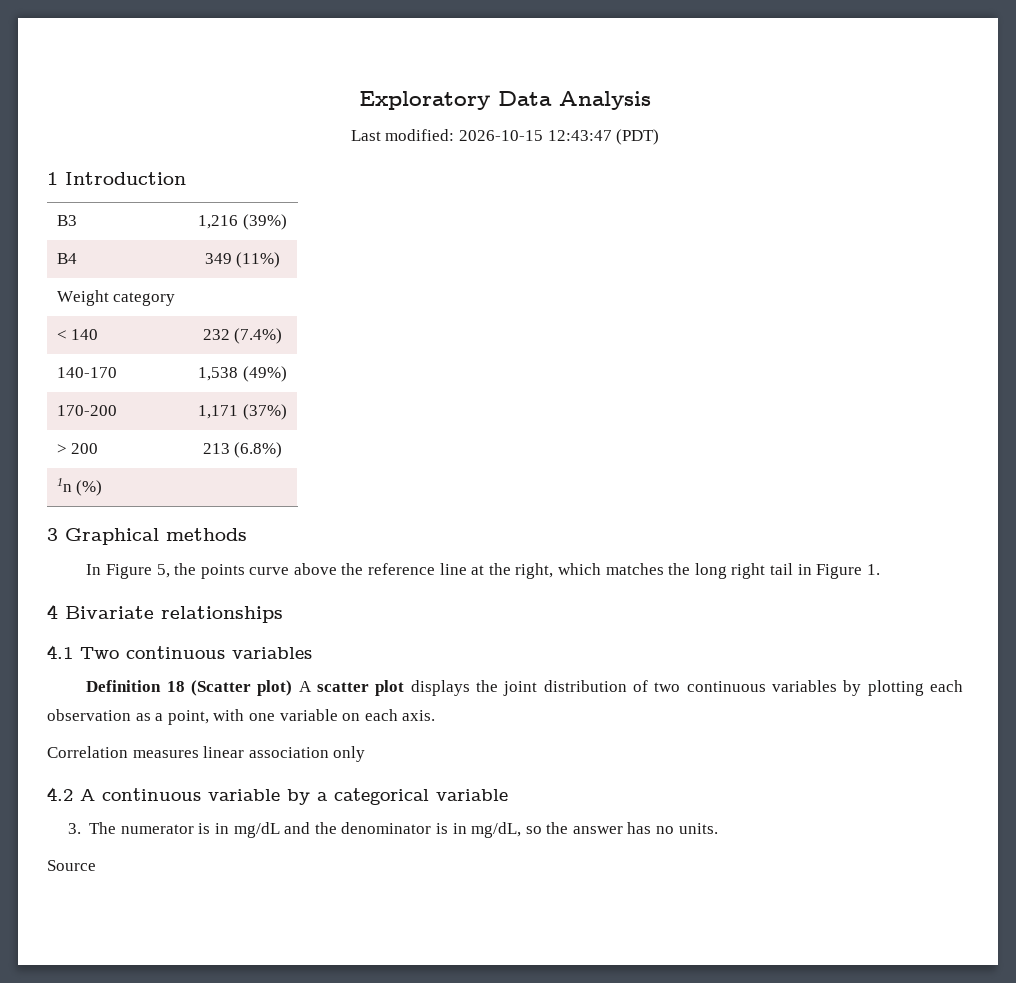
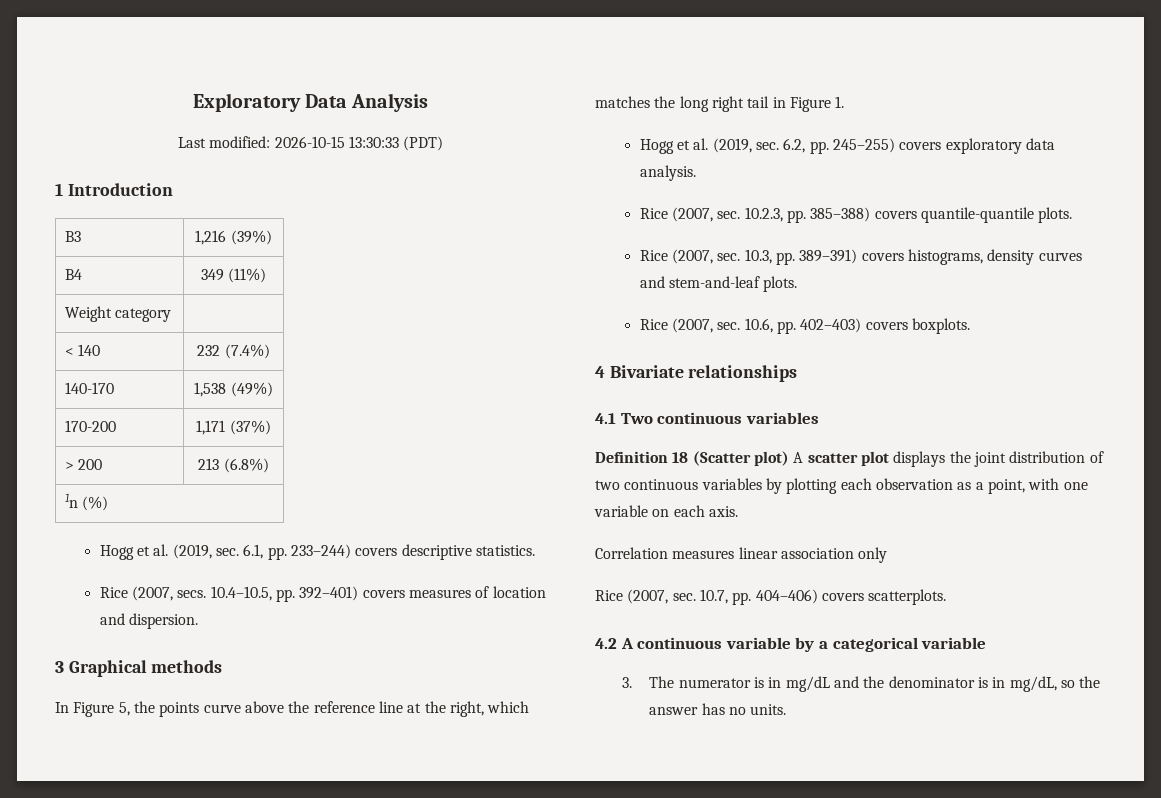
[547,130,612,141] 12:43:47 -> [348,136,399,148] 13:30:33
(103, 488) none -> [99,544,535,560] [99,586,546,602] [99,613,199,629] // Hogg et al. (2019, sec. 6.1, pp. 233–244) covers descriptive statistics. // Rice (2007, secs. 10.4–10.5, pp. 392–401) covers measures of location and dispersion.
(880, 569) none -> [639,138,1055,154] [639,165,696,181] [639,207,1073,223] [639,249,1082,265] [639,276,798,292] [639,318,970,334] // Hogg et al. (2019, sec. 6.2, pp. 245–255) covers exploratory data analysis. // Rice (2007, sec. 10.2.3, pp. 385–388) covers quantile-quantile plots. // Rice (2007, sec. 10.3, pp. 389–391) covers histograms, density curves and stem-and-leaf plots. // Rice (2007, sec. 10.6, pp. 402–403) covers boxplots.
(366, 754) none -> [595,589,947,605] // Rice (2007, sec. 10.7, pp. 404–406) covers scatterplots.
[47,860,96,871] // Source -> (787, 709) none

